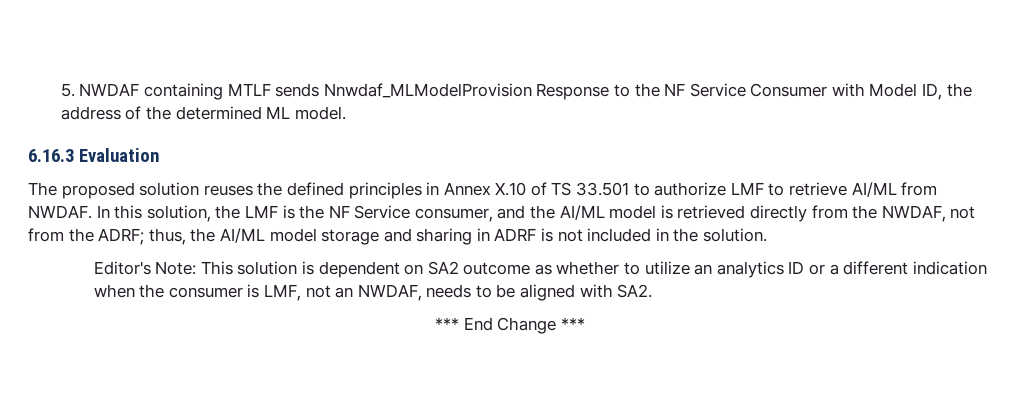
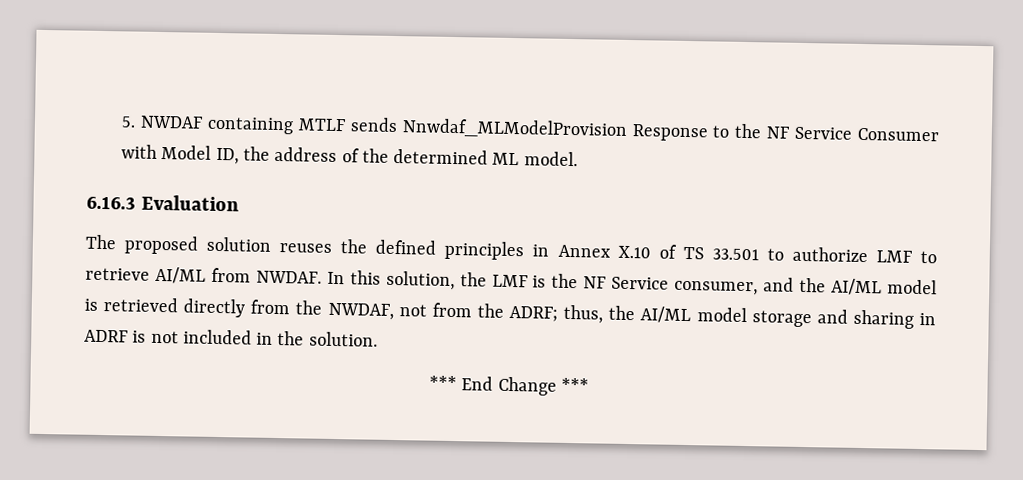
[93,261,987,278] [93,284,653,301] // Editor's Note: This solution is dependent on SA2 outcome as whether to utilize an analytics ID or a different indication when the consumer is LMF, not an NWDAF, needs to be aligned with SA2. -> (378, 339) none

